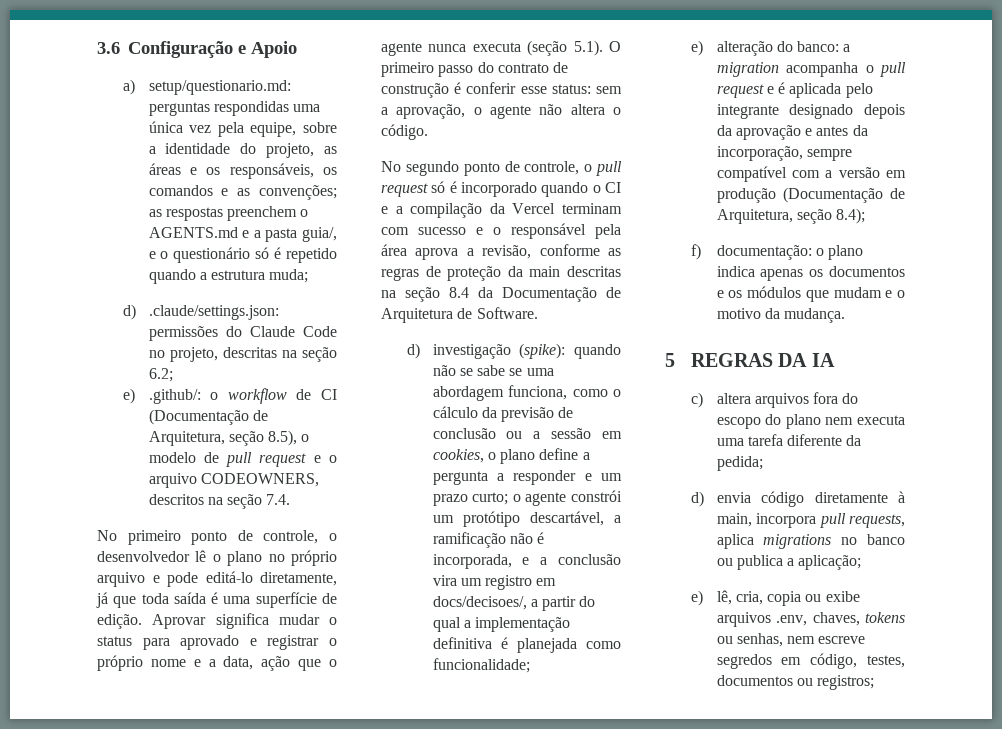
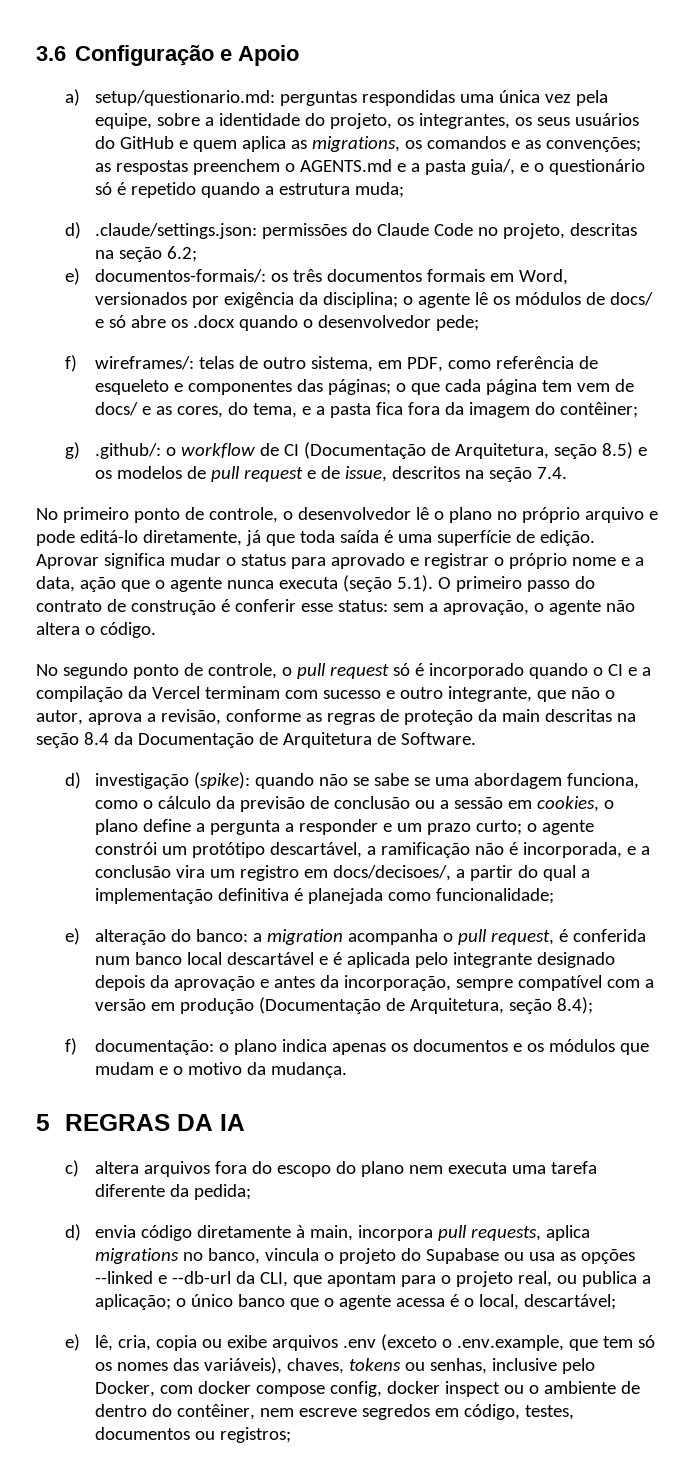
[324,146,337,154] [148,163,314,179] as áreas e os responsáveis, -> [396,113,639,129] [94,136,400,152] os integrantes, os seus usuários do GitHub e quem aplica as migrations,
(135, 396) none -> [94,269,568,285] [94,292,653,308] [94,315,479,331] [65,355,598,372] [94,379,634,395] [94,402,638,418] [65,442,81,459] documentos-formais/: os três documentos formais em Word, versionados por exigência da disciplina; o agente lê os módulos de docs/ e só abre os .docx quando o desenvolvedor pede; // f) wireframes/: telas de outro sistema, em PDF, como referência de esqueleto e componentes das páginas; o que cada página tem vem de docs/ e as cores, do tema, e a pasta fica fora da imagem do contêiner; // g)
[268,430,310,446] [148,452,196,463] 8.5), o modelo -> [601,442,647,459] [94,466,182,479] 8.5) e os modelos
[329,455,337,463] [148,473,319,488] o arquivo CODEOWNERS, -> [320,466,387,482] de issue,
[493,223,621,239] [381,244,407,256] o responsável pela área -> [399,686,615,702] [36,710,83,725] outro integrante, que não o autor,
[716,84,764,98] request -> [490,929,646,945] [94,952,314,965] request, é conferida num banco local descartável
[867,534,905,545] [716,555,862,570] banco ou publica a aplicação; -> [207,1248,635,1264] [94,1271,651,1287] [94,1294,616,1310] banco, vincula o projeto do Supabase ou usa as opções --linked e --db-url da CLI, que apontam para o projeto real, ou publica a aplicação; o único banco que o agente acessa é o local, descartável;
[775,612,905,626] [716,633,783,647] .env, chaves, tokens ou senhas, -> [342,1334,655,1351] [94,1357,595,1374] [94,1381,640,1397] [94,1404,255,1420] .env (exceto o .env.example, que tem só os nomes das variáveis), chaves, tokens ou senhas, inclusive pelo Docker, com docker compose config, docker inspect ou o ambiente de dentro do contêiner,

